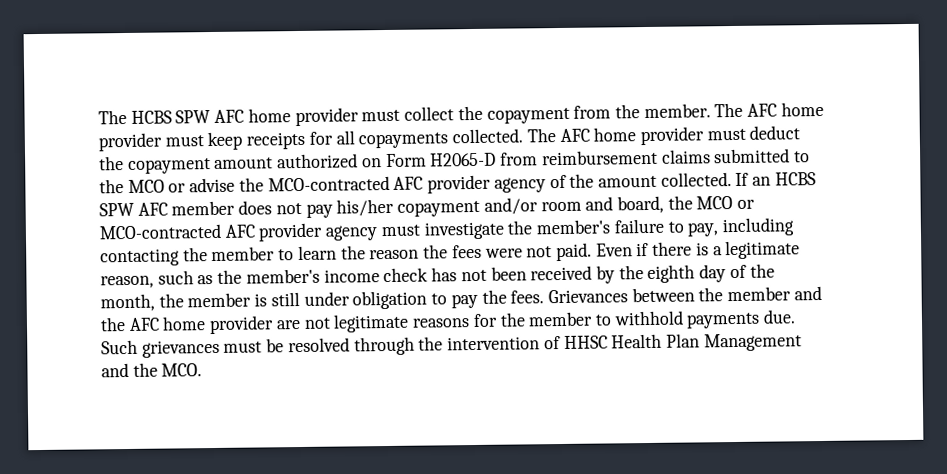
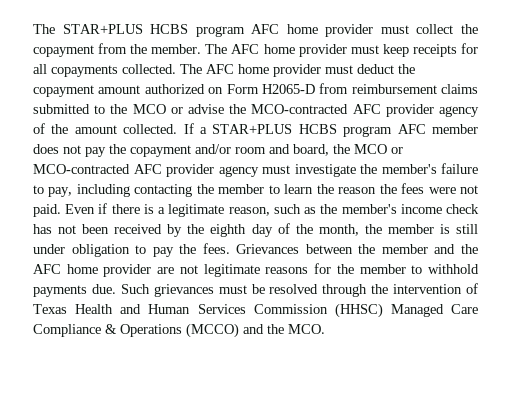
[98,109,211,125] The HCBS SPW -> [33,24,245,37] The STAR+PLUS HCBS program
[752,172,816,186] [99,202,134,217] an HCBS SPW -> [200,124,393,137] a STAR+PLUS HCBS program
[336,198,395,217] his/her -> [109,144,126,154] the
[563,333,802,352] HHSC Health Plan Management -> [33,303,478,318] [33,323,239,338] Texas Health and Human Services Commission (HHSC) Managed Care Compliance & Operations (MCCO)

